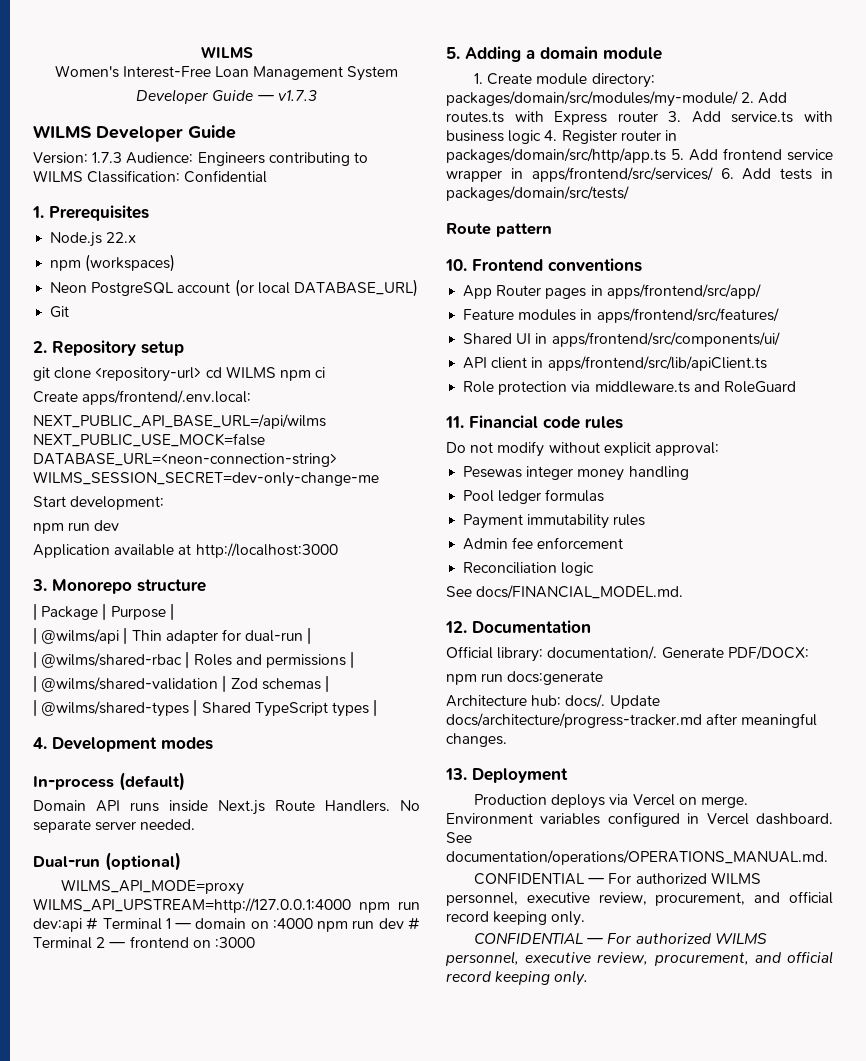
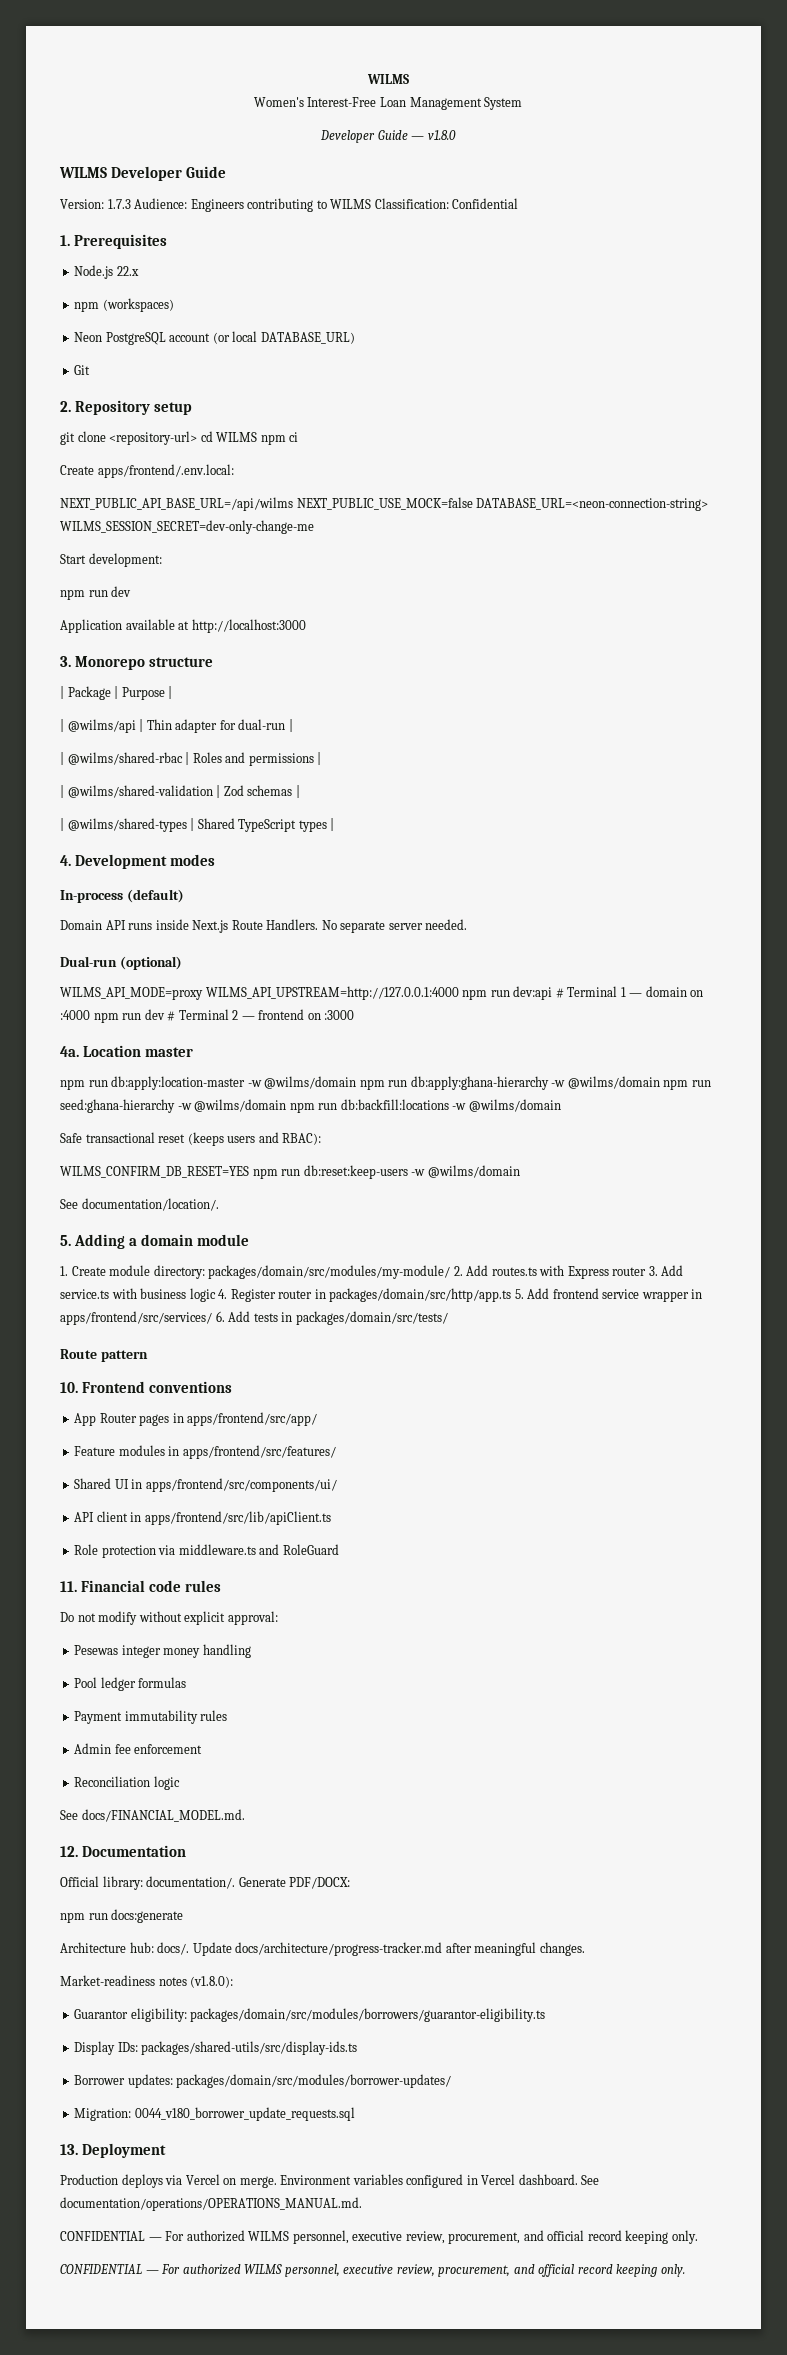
[277,90,317,101] v1.7.3 -> [427,130,456,140] v1.8.0
(255, 942) none -> [60,1045,193,1057] [60,1076,711,1090] [60,1099,561,1113] [60,1132,322,1146] [60,1165,520,1179] [60,1198,219,1211] // 4a. Location master // npm run db:apply:location-master -w @wilms/domain npm run db:apply:ghana-hierarchy -w @wilms/domain npm run seed:ghana-hierarchy -w @wilms/domain npm run db:backfill:locations -w @wilms/domain // Safe transactional reset (keeps users and RBAC): // WILMS_CONFIRM_DB_RESET=YES npm run db:reset:keep-users -w @wilms/domain // See documentation/location/.
(507, 740) none -> [60,1975,234,1988] [74,2008,546,2022] [74,2041,358,2055] [74,2074,452,2088] [74,2107,355,2121] // Market-readiness notes (v1.8.0): // Guarantor eligibility: packages/domain/src/modules/borrowers/guarantor-eligibility.ts // Display IDs: packages/shared-utils/src/display-ids.ts // Borrower updates: packages/domain/src/modules/borrower-updates/ // Migration: 0044_v180_borrower_update_requests.sql

